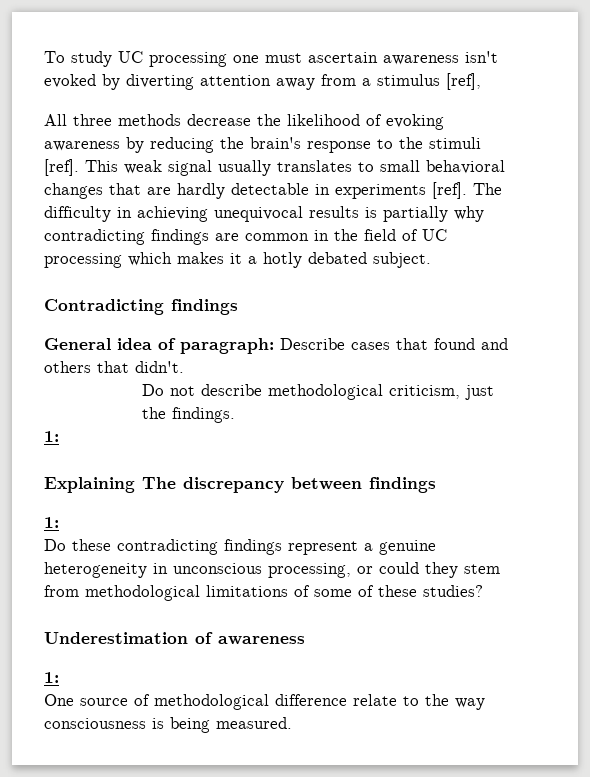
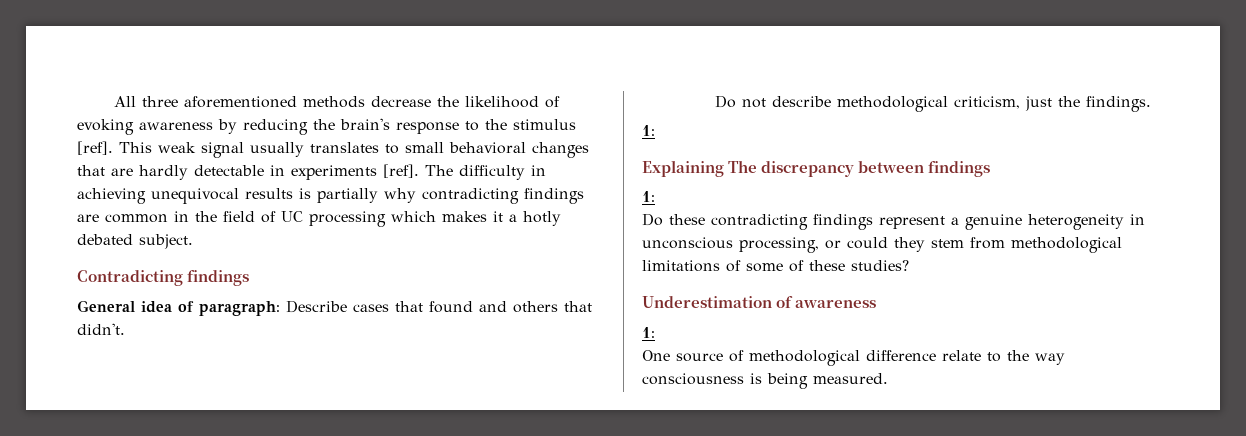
[44,51,498,67] [44,73,481,90] To study UC processing one must ascertain awareness isn't evoked by diverting attention away from a stimulus [ref], // -> (113, 101) none
(112, 120) none -> [183,96,297,108] aforementioned
[429,137,481,149] stimuli -> [513,119,576,130] stimulus

